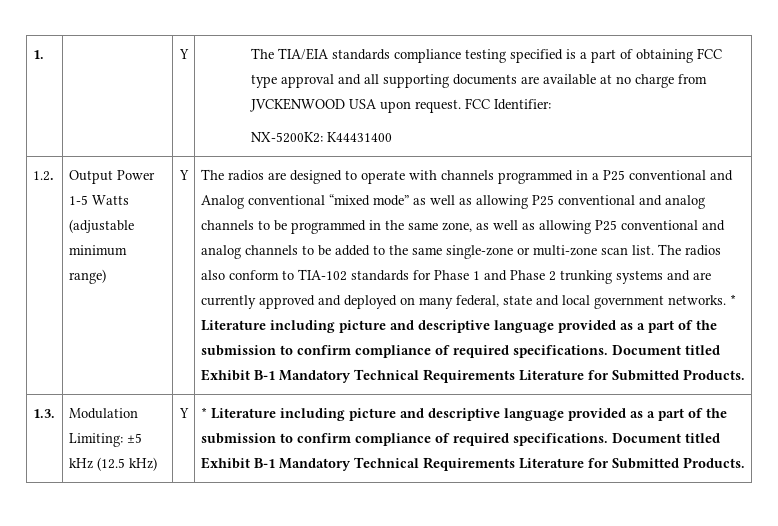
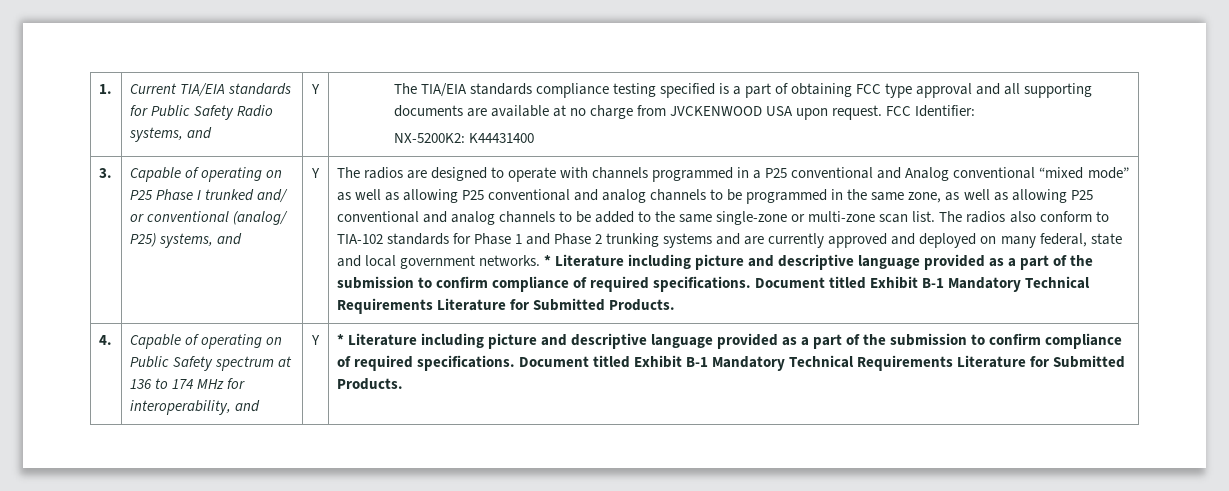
(44, 54) none -> [129,83,291,97] [129,105,273,120] [128,127,212,142] Current TIA/EIA standards for Public Safety Radio systems, and
[32,171,54,181] [68,170,155,184] [68,195,129,205] [68,219,134,233] [68,245,127,256] [68,269,106,284] 1.2. | Output Power 1-5 Watts (adjustable minimum range) -> [98,168,112,178] [129,167,282,182] [129,189,288,203] [129,211,288,225] [129,233,242,248] 3. | Capable of operating on P25 Phase I trunked and/ or conventional (analog/ P25) systems, and
[32,409,55,418] [68,408,138,419] [68,433,142,447] [68,457,157,471] 1.3. | Modulation Limiting: ±5 kHz (12.5 kHz) -> [98,335,112,345] [129,334,282,349] [129,356,292,371] [129,378,245,389] [129,400,260,415] 4. | Capable of operating on Public Safety spectrum at 136 to 174 MHz for interoperability, and

